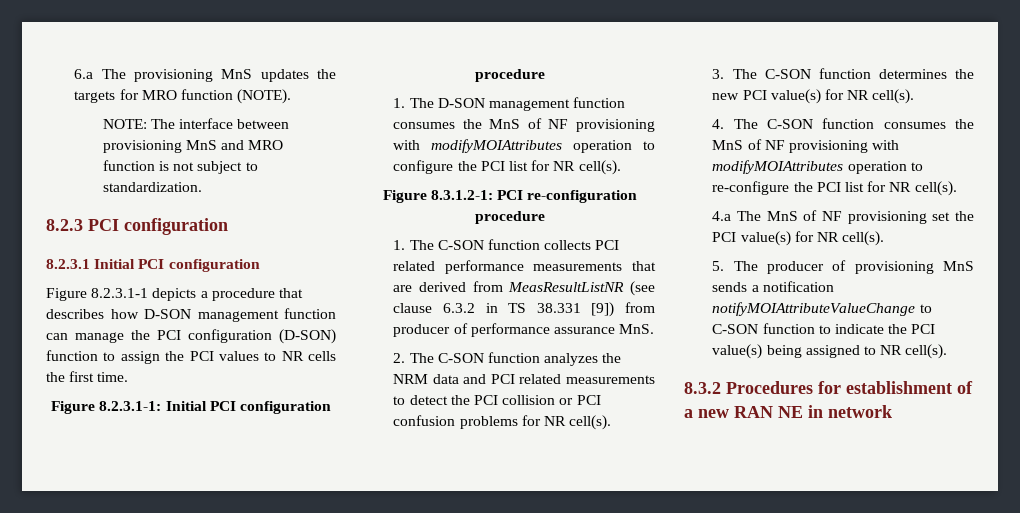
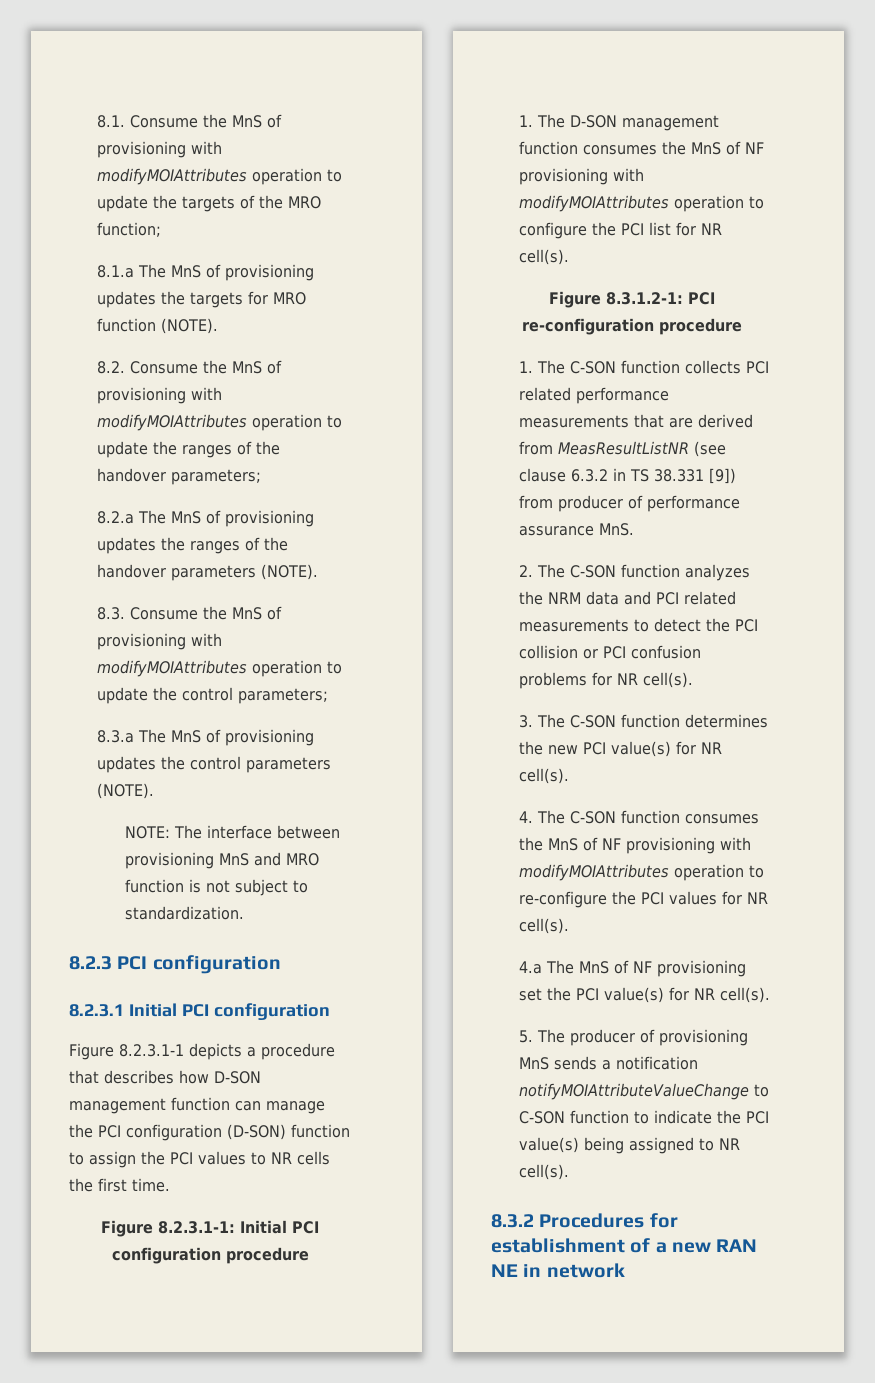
[74,69,253,82] 6.a The provisioning MnS -> [97,114,283,128] [97,141,223,158] [97,168,343,185] [97,195,322,212] [97,222,162,237] [97,264,315,281] 8.1. Consume the MnS of provisioning with modifyMOIAttributes operation to update the targets of the MRO function; // 8.1.a The MnS of provisioning
(292, 96) none -> [97,360,283,374] [97,387,223,404] [97,414,343,431] [97,441,281,458] [97,468,262,485] [97,510,315,527] [97,537,289,554] [97,564,319,581] [97,606,283,620] [97,633,223,650] [97,660,343,677] [97,687,329,704] [97,729,315,746] [97,756,332,773] [97,783,155,799] // 8.2. Consume the MnS of provisioning with modifyMOIAttributes operation to update the ranges of the handover parameters; // 8.2.a The MnS of provisioning updates the ranges of the handover parameters (NOTE). // 8.3. Consume the MnS of provisioning with modifyMOIAttributes operation to update the control parameters; // 8.3.a The MnS of provisioning updates the control parameters (NOTE).
[844,182,864,192] list -> [669,891,718,905] values

